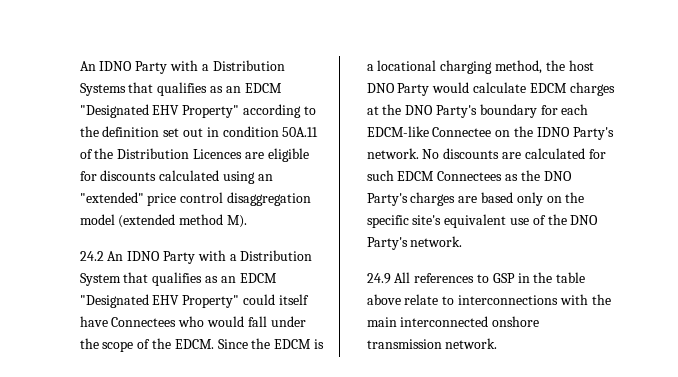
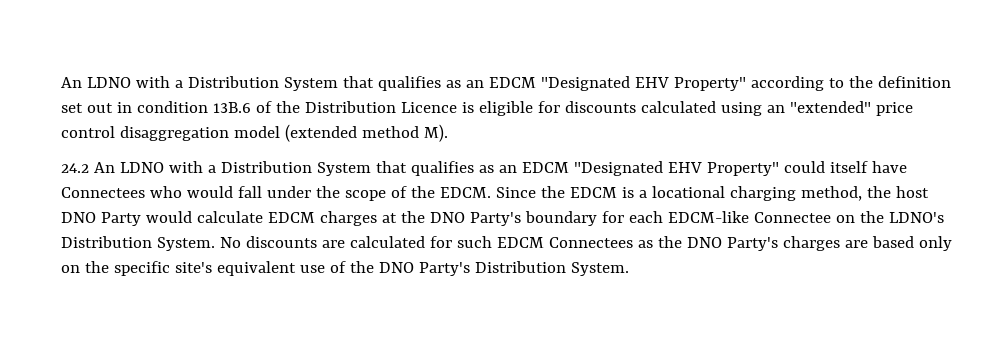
[79,60,285,74] [79,83,126,96] An IDNO Party with a Distribution Systems -> [61,76,339,91] An LDNO with a Distribution System
[282,127,319,137] 50A.11 -> [213,102,252,113] 13B.6
[193,149,264,159] Licences are -> [401,102,475,113] Licence is
[127,251,196,264] IDNO Party -> [120,162,165,173] LDNO
[536,127,614,140] [366,148,419,159] IDNO Party's network. -> [889,212,945,223] [61,236,216,251] LDNO's Distribution System.
[410,236,463,247] [366,272,586,284] [366,294,611,305] [366,316,540,327] [366,338,498,349] network. // 24.9 All references to GSP in the table above relate to interconnections with the main interconnected onshore transmission network. -> [475,261,630,276] Distribution System.

